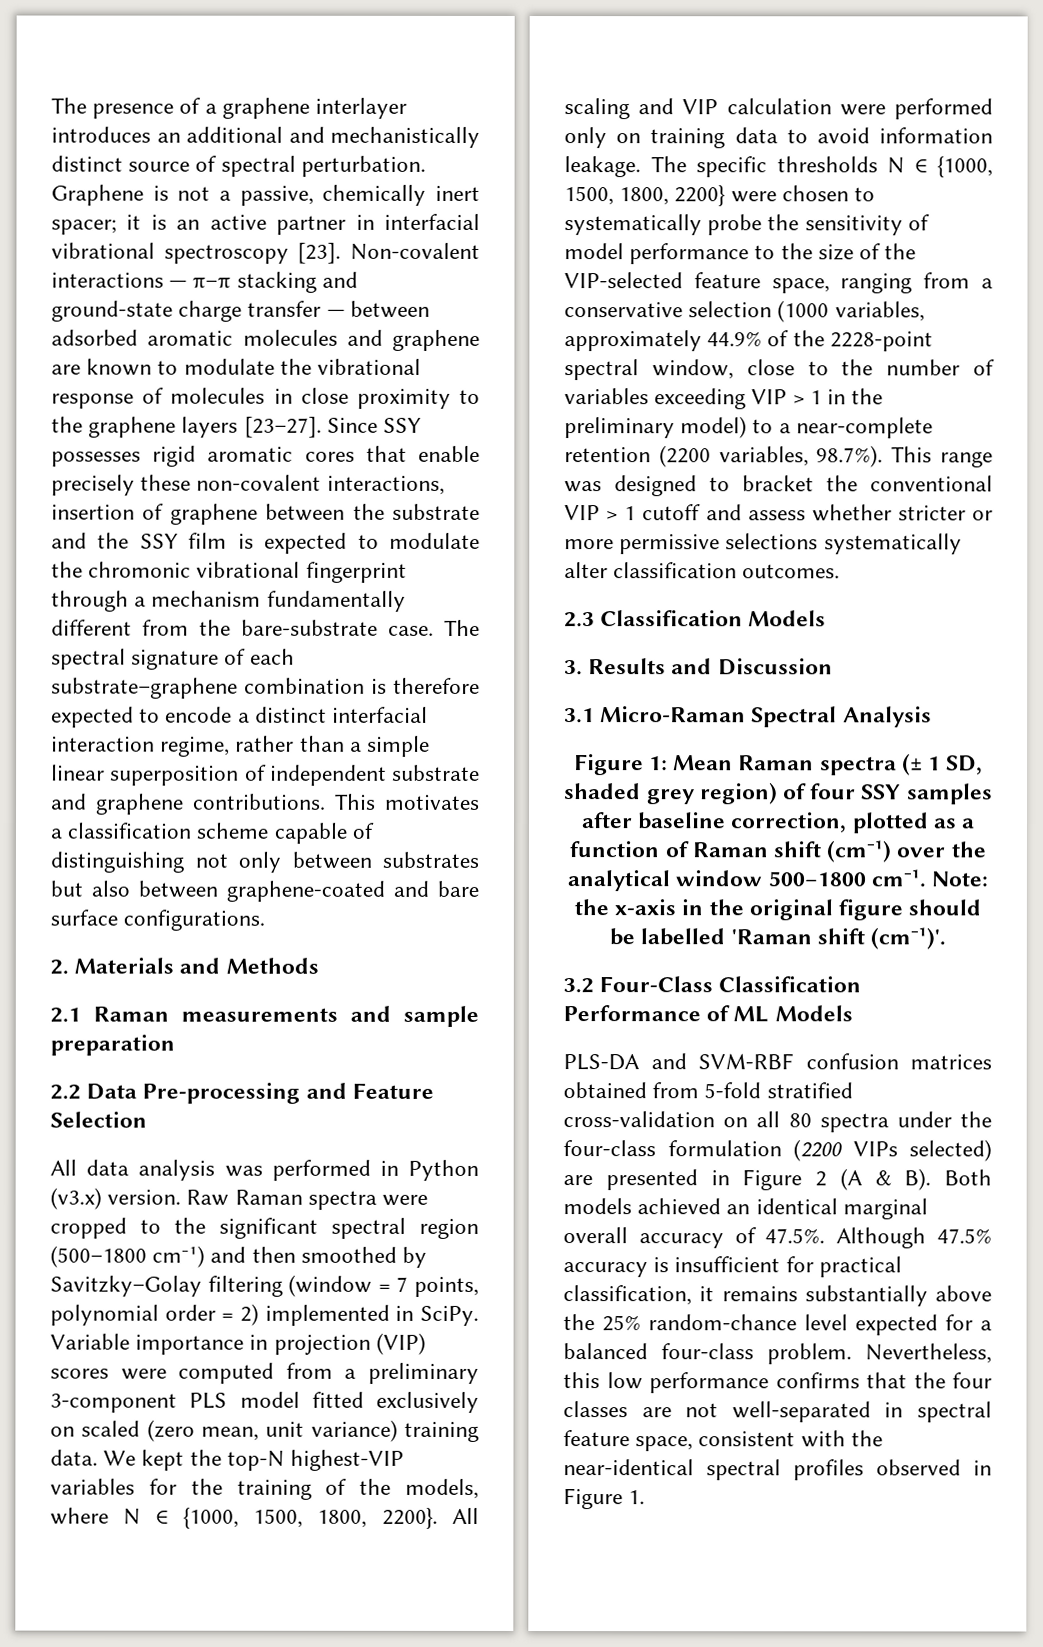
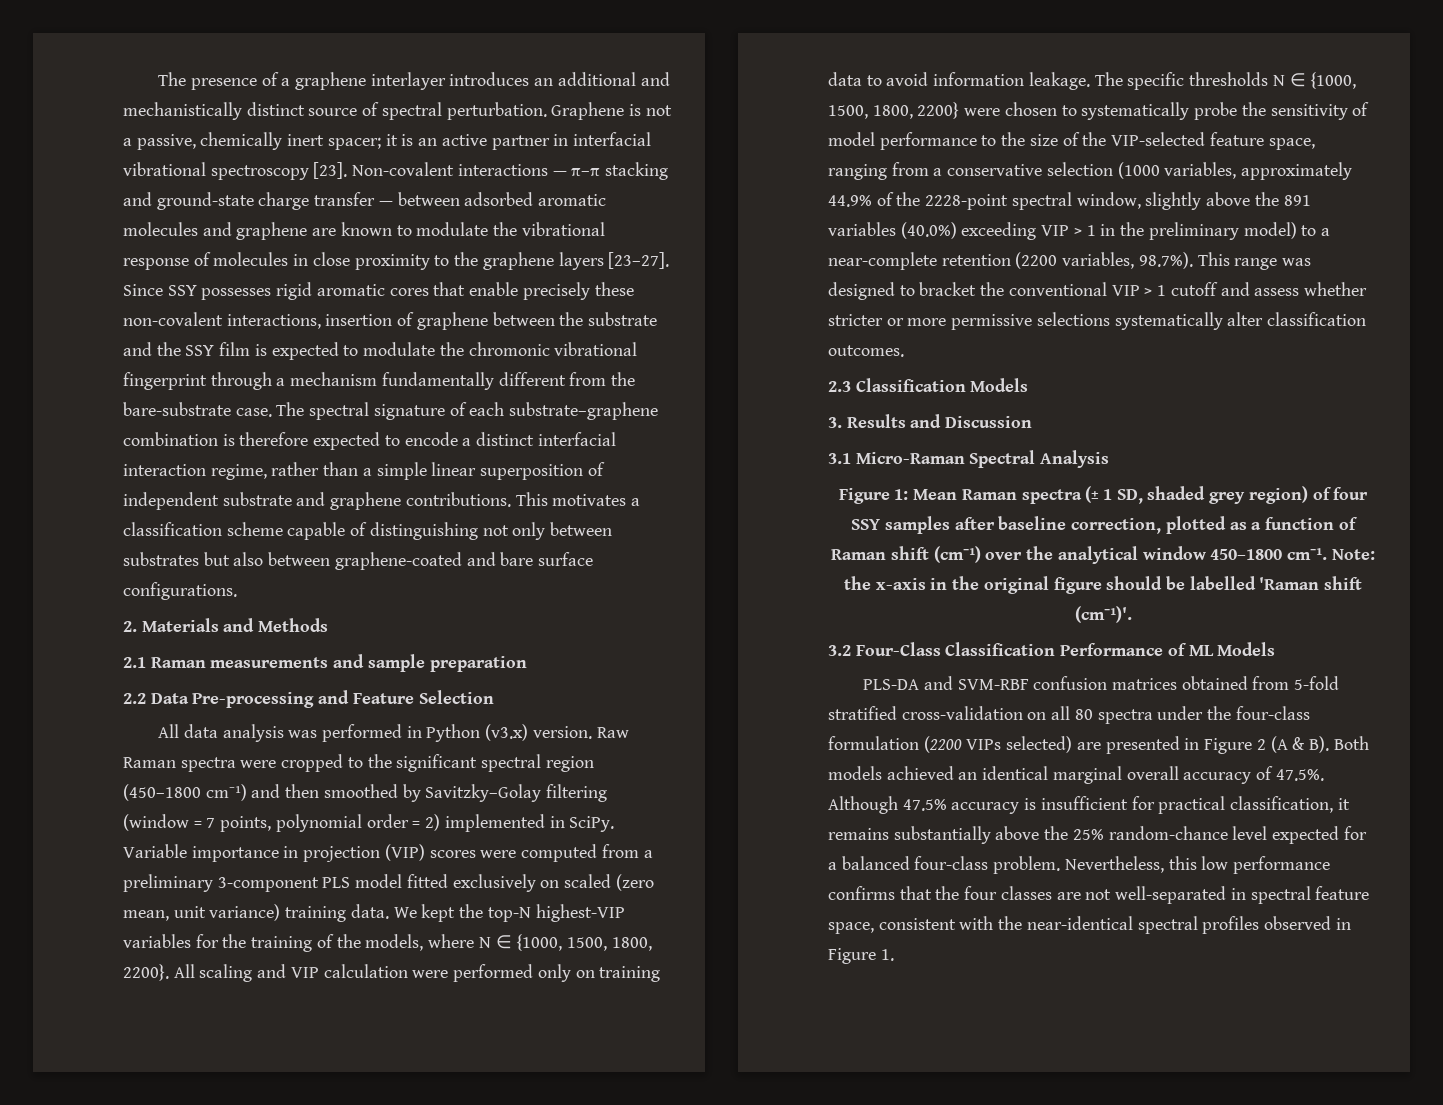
[50,1245,147,1268] (500–1800 -> [123,784,201,801] (450–1800
[746,359,995,376] [564,388,649,405] close to the number of variables -> [1145,192,1311,210] [828,222,957,239] slightly above the 891 variables (40.0%)
[767,871,866,887] 500–1800 -> [1210,549,1283,560] 450–1800

